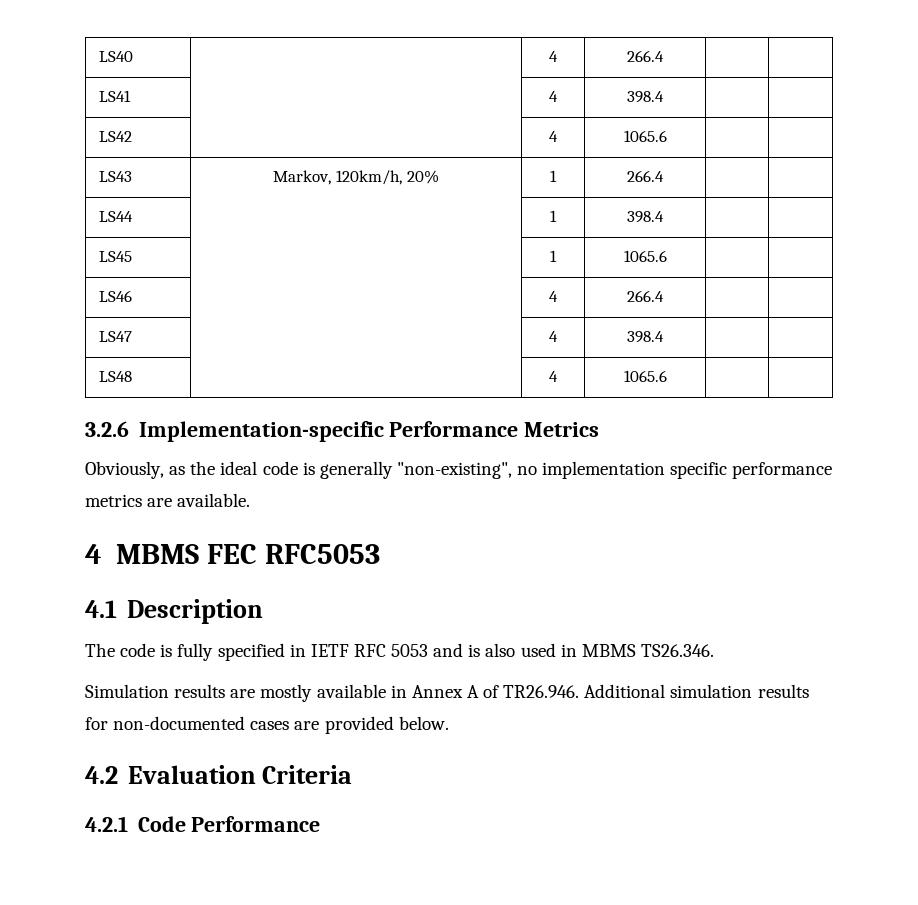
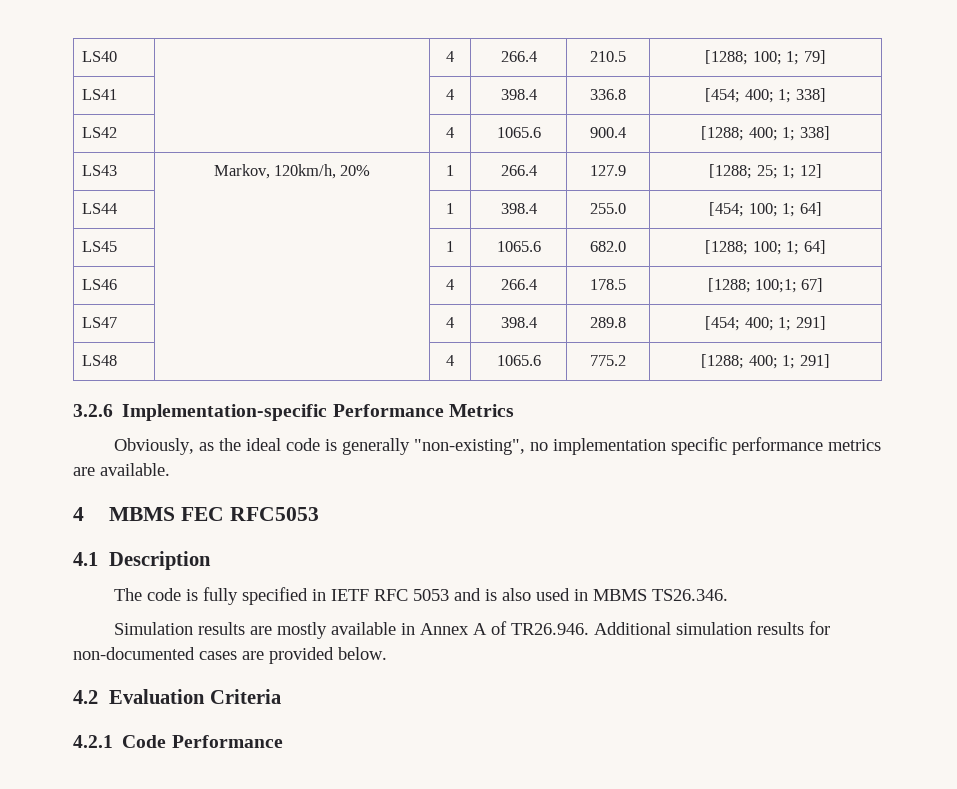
[99,90,132,102] [549,91,558,102] [627,91,664,103] [99,131,133,142] [549,131,558,142] [623,130,667,142] | // LS41 | | 4 | 398.4 | | // LS42 | | 4 | 1065.6 | | -> [590,51,626,62] [705,50,826,65] [81,89,117,100] [446,89,454,100] [500,89,537,100] [590,89,626,100] [705,88,826,103] [81,127,117,138] [446,127,454,138] [496,127,541,138] [590,127,626,138] [701,126,830,141] 210.5 | [1288; 100; 1; 79] // LS41 | | 4 | 398.4 | 336.8 | [454; 400; 1; 338] // LS42 | | 4 | 1065.6 | 900.4 | [1288; 400; 1; 338]
[99,211,134,222] [550,210,557,222] [627,211,664,223] [99,251,133,262] [550,250,557,262] [623,250,667,262] | // LS44 | | 1 | 398.4 | | // LS45 | | 1 | 1065.6 | | -> [590,165,626,176] [709,164,822,179] [81,203,117,214] [446,203,454,214] [500,203,537,214] [590,203,626,214] [709,202,822,217] [81,241,117,252] [446,241,454,252] [496,241,541,252] [590,241,626,252] [705,240,826,255] 127.9 | [1288; 25; 1; 12] // LS44 | | 1 | 398.4 | 255.0 | [454; 100; 1; 64] // LS45 | | 1 | 1065.6 | 682.0 | [1288; 100; 1; 64]
(664, 296) | -> [590,279,626,290] [707,278,824,293] 178.5 | [1288; 100;1; 67]
[99,371,133,382] [549,371,558,382] [623,370,667,382] | // LS48 | | 4 | 1065.6 | | -> [590,317,626,328] [705,316,826,331] [81,355,117,366] [446,355,454,366] [496,355,541,366] [590,355,626,366] [701,354,830,369] 289.8 | [454; 400; 1; 291] // LS48 | | 4 | 1065.6 | 775.2 | [1288; 400; 1; 291]

